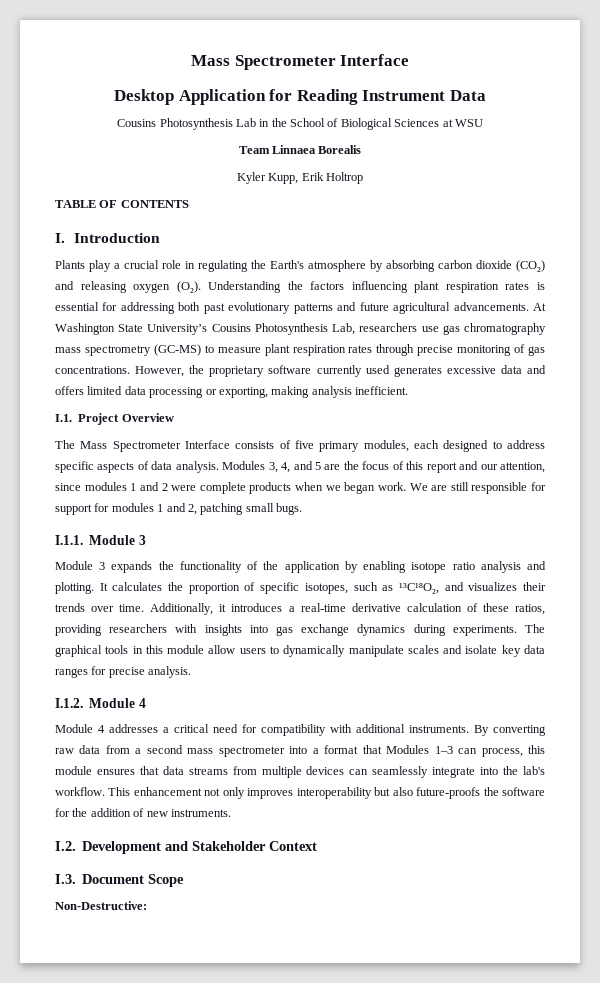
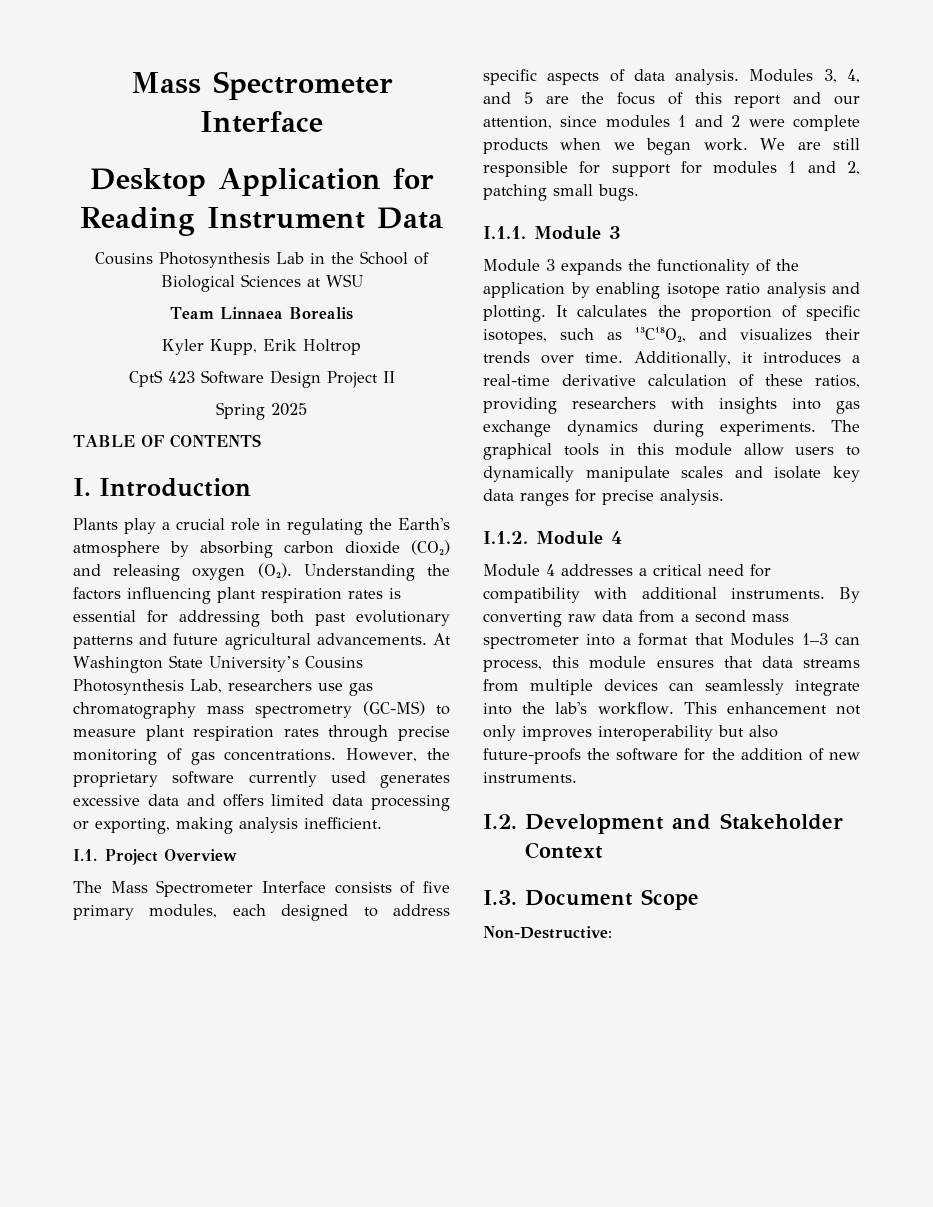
(364, 178) none -> [128,370,395,388] [216,402,307,420] // CptS 423 Software Design Project II // Spring 2025

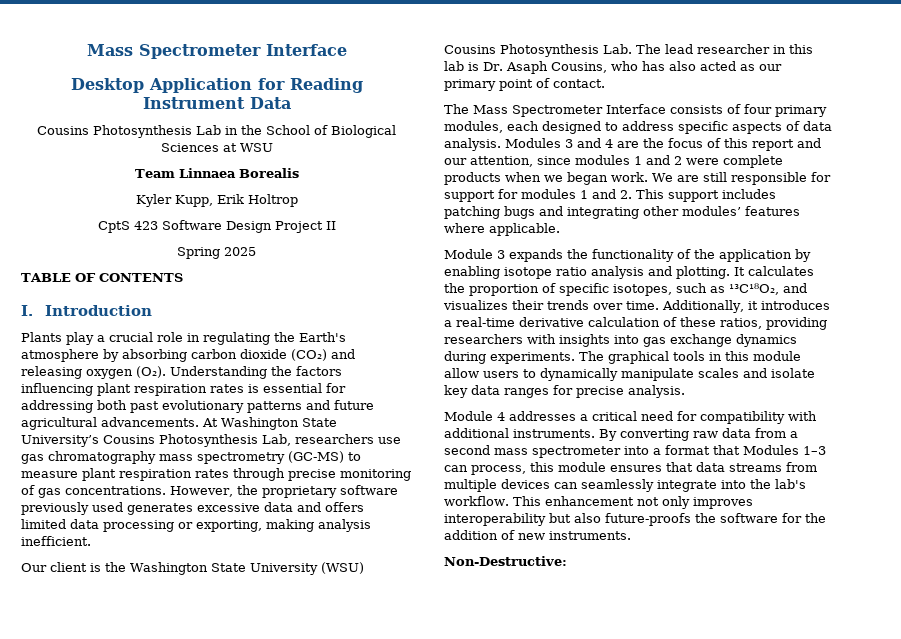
[248,771,317,787] currently -> [21,502,89,515] previously
[73,849,238,865] I.1. Project Overview -> [21,562,364,575] [444,44,813,57] [444,61,782,74] [444,78,605,91] Our client is the Washington State University (WSU) Cousins Photosynthesis Lab. The lead researcher in this lab is Dr. Asaph Cousins, who has also acted as our primary point of contact.
[423,881,450,893] five -> [744,104,772,114] four
[823,69,860,83] [483,92,533,104] 3, 4, and 5 -> [565,138,613,148] 3 and 4
[847,161,860,175] [483,184,639,201] [483,226,622,240] 2, patching small bugs. // I.1.1. Module 3 -> [620,189,776,202] [444,206,800,219] [444,223,560,236] 2. This support includes patching bugs and integrating other modules’ features where applicable.
[483,531,623,545] // I.1.2. Module 4 -> (685, 391) none
[483,813,844,834] [525,842,604,859] [483,889,700,910] // I.2. Development and Stakeholder Context // I.3. Document Scope -> (631, 535) none

